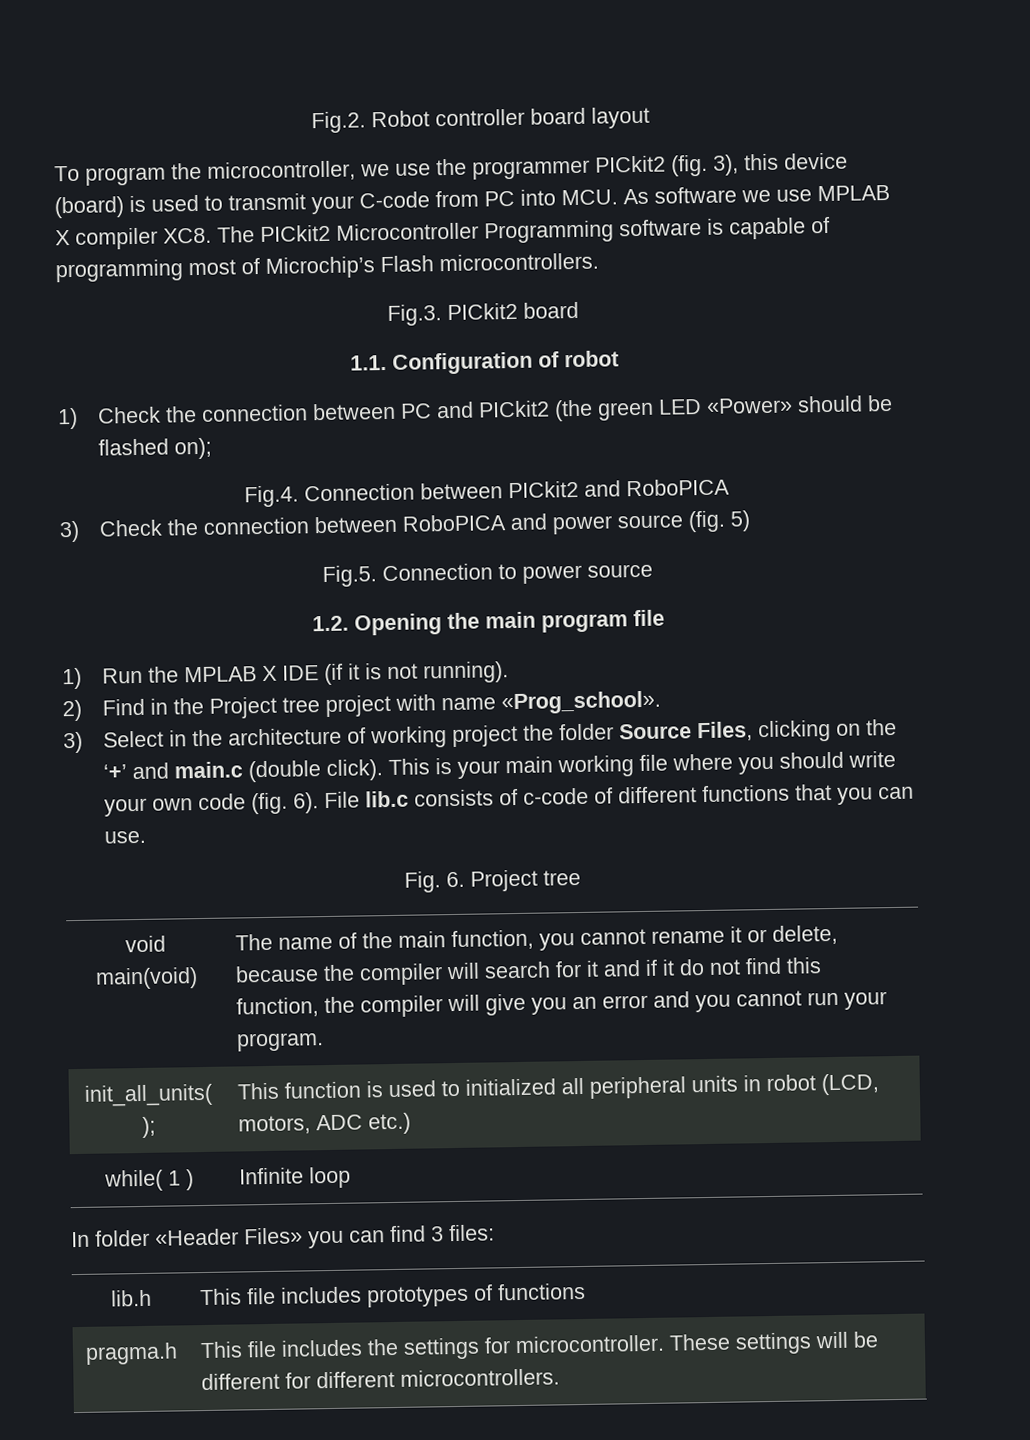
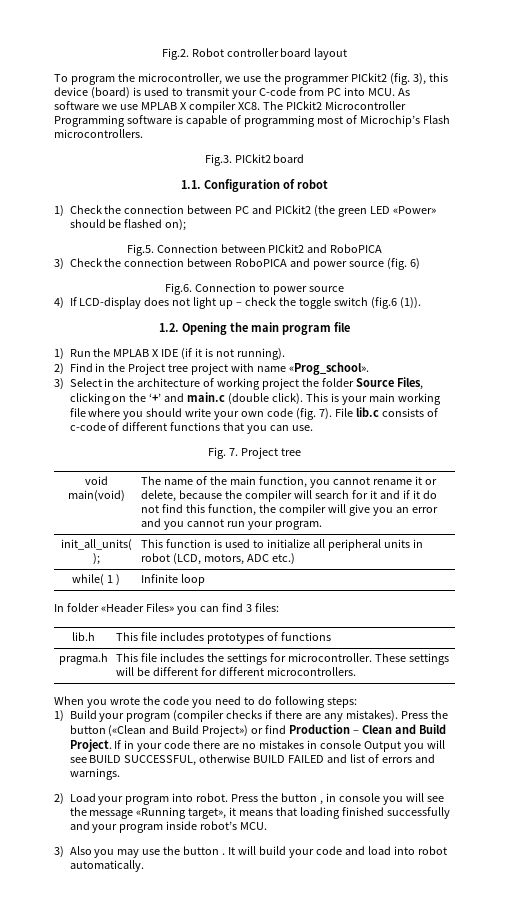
[243,485,299,508] Fig.4. -> [126,244,154,256] Fig.5.
[730,510,752,532] [321,565,377,588] 5) // Fig.5. -> [410,258,421,270] [165,283,193,295] 6) // Fig.6.
(653, 570) none -> [54,297,422,309] // 4) If LCD-display does not light up – check the toggle switch (fig.6 (1)).
[293,792,320,814] 6). -> [319,408,333,420] 7).
[445,871,465,888] 6. -> [229,448,239,456] 7.
[465,1078,557,1096] initialized -> [267,539,311,548] initialize
(561, 1377) none -> [54,696,357,708] [54,710,449,722] [69,724,447,737] [69,739,446,752] [69,754,436,766] [69,768,120,780] [54,793,445,805] [69,807,451,819] [69,821,268,833] [54,846,448,858] [69,860,144,872] // When you wrote the code you need to do following steps: // 1) Build your program (compiler checks if there are any mistakes). Press the button («Clean and Build Project») or find Production – Clean and Build Project. If in your code there are no mistakes in console Output you will see BUILD SUCCESSFUL, otherwise BUILD FAILED and list of errors and warnings. // 2) Load your program into robot. Press the button , in console you will see the message «Running target», it means that loading finished successfully and your program inside robot’s MCU. // 3) Also you may use the button . It will build your code and load into robot automatically.

